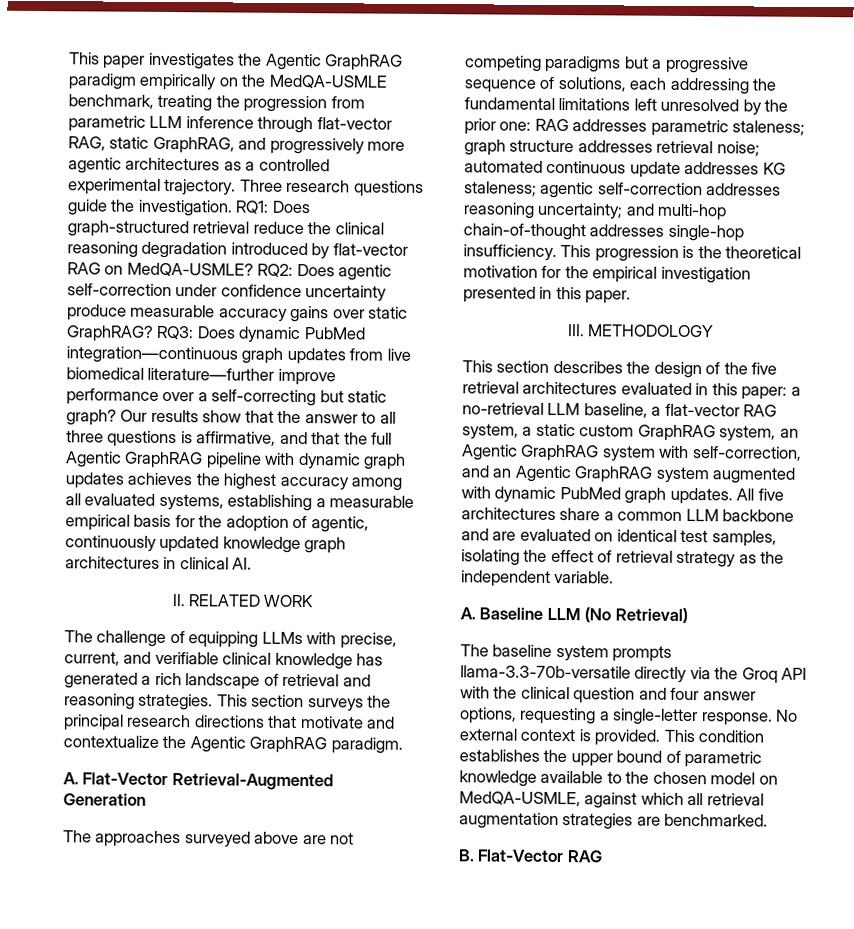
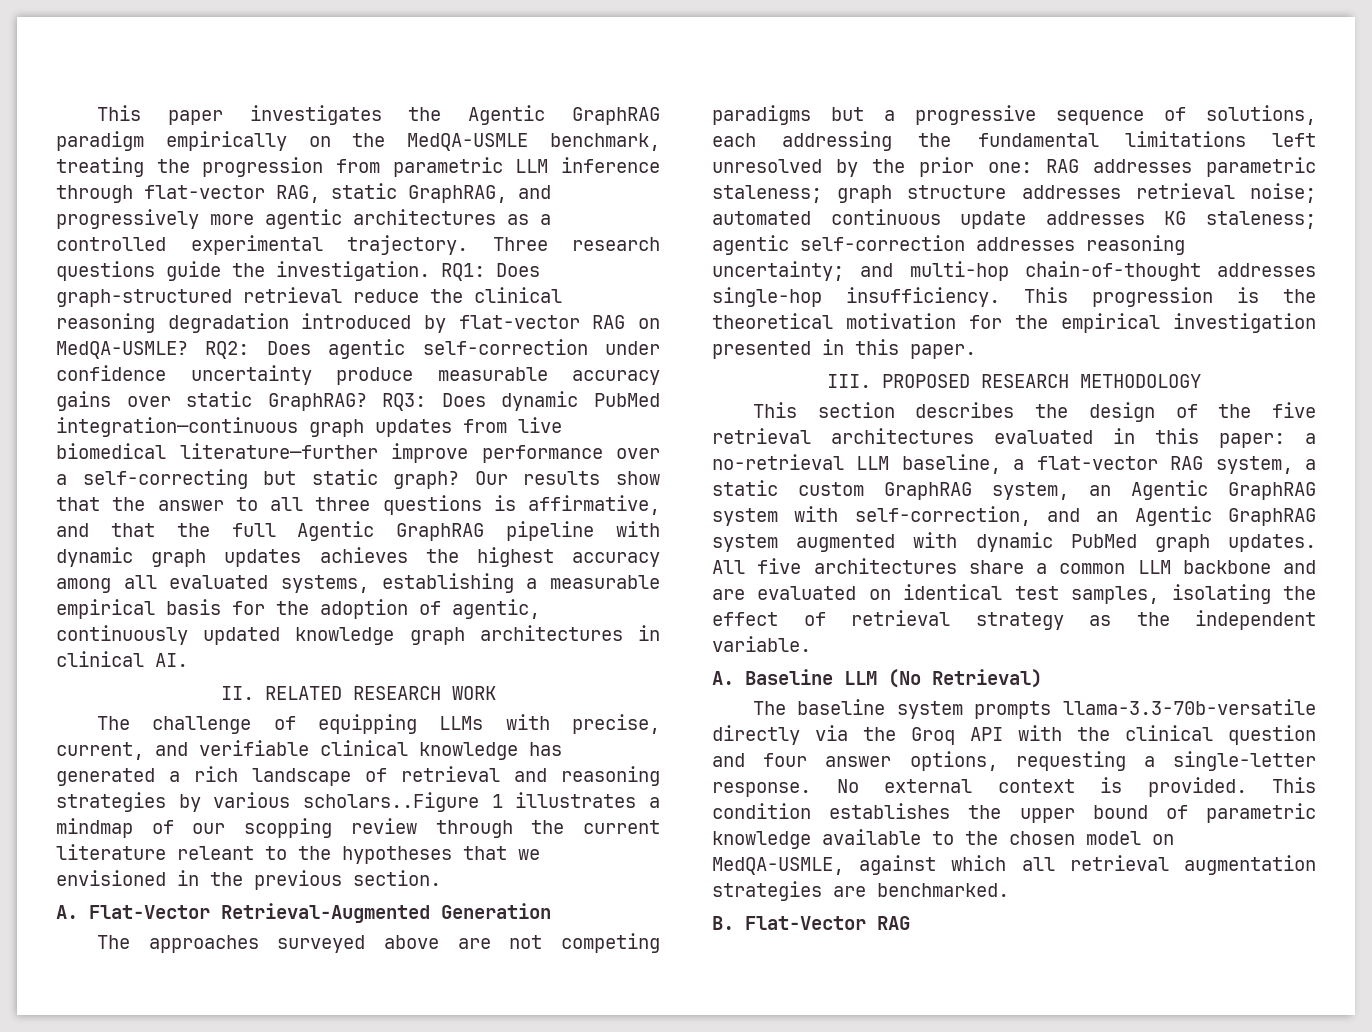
(260, 600) none -> [352,686,441,700] RESEARCH
[138,693,392,712] [63,714,396,731] [63,735,403,754] strategies. This section surveys the principal research directions that motivate and contextualize the Agentic GraphRAG paradigm. -> [56,792,660,812] [56,818,660,838] [56,844,540,864] [56,870,441,890] strategies by various scholars..Figure 1 illustrates a mindmap of our scopping review through the current literature releant to the hypotheses that we envisioned in the previous section.
(585, 330) none -> [882,374,1069,388] PROPOSED RESEARCH

